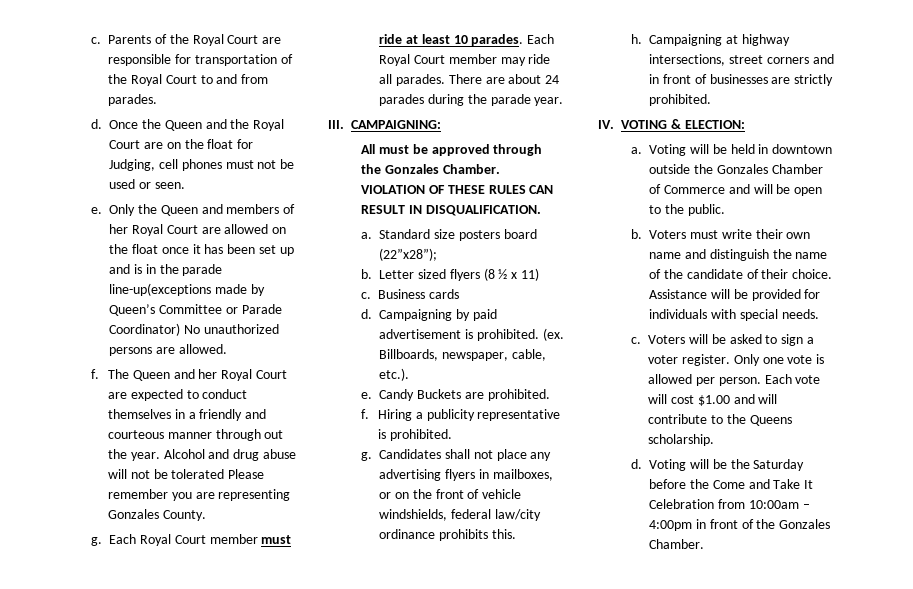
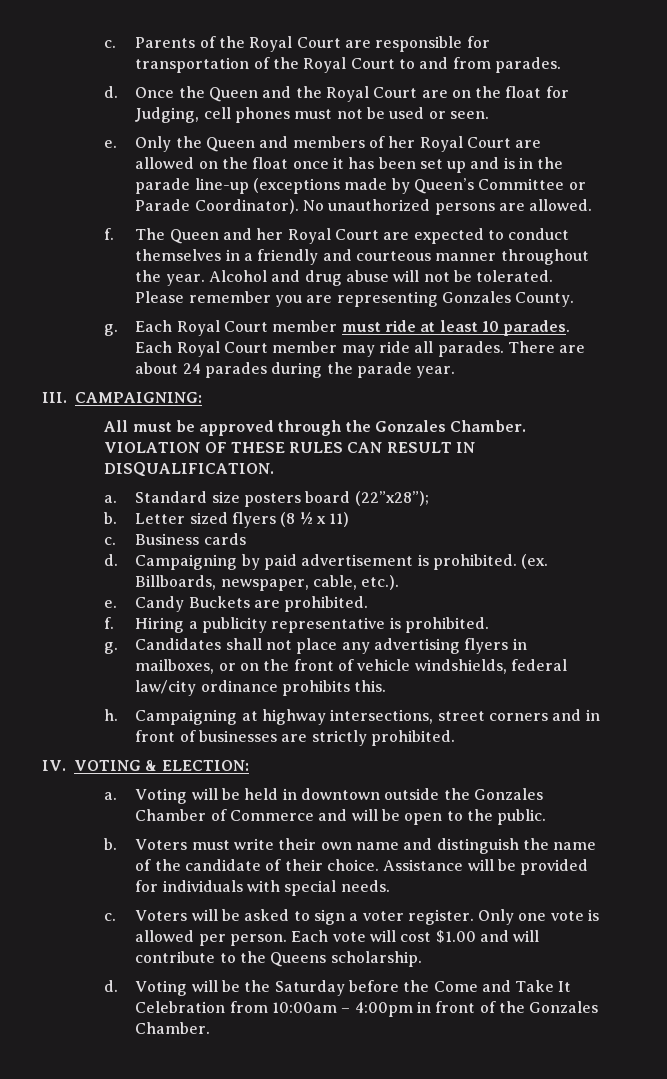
[109,283,212,296] line-up(exceptions -> [194,178,340,194] line-up (exceptions
[109,323,181,336] Coordinator) -> [194,199,299,214] Coordinator).
[215,429,284,441] through out -> [500,249,589,265] throughout
[171,469,225,479] tolerated -> [476,270,554,282] tolerated.

